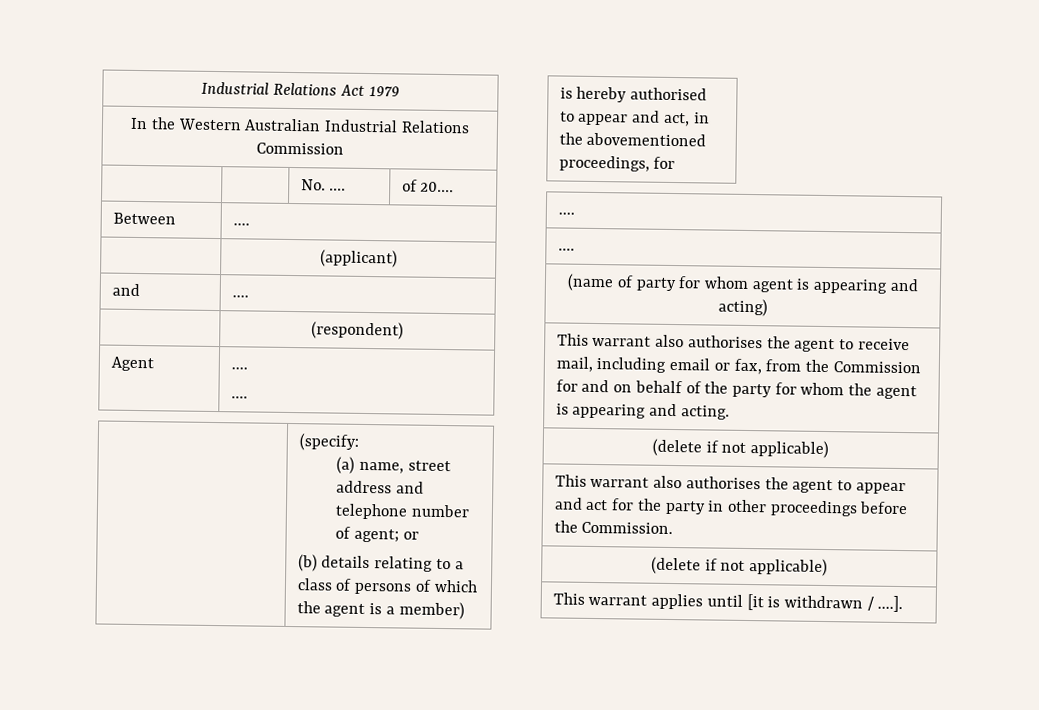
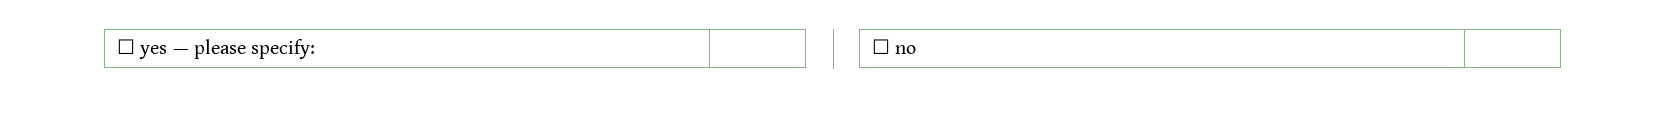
[201,81,400,97] [130,117,470,134] [255,142,344,155] [300,179,347,191] [401,179,455,193] [112,212,176,225] [232,223,250,226] [319,249,398,268] [111,283,140,297] [231,295,249,298] [311,321,404,340] [110,356,154,372] [230,367,248,370] [230,396,248,399] [298,433,359,451] [336,456,451,474] [336,480,424,494] [335,503,470,520] [335,526,419,543] [297,554,464,572] [296,578,478,595] [296,601,465,620] [559,86,708,103] [559,110,710,127] [558,132,707,147] [558,155,676,172] [557,212,575,215] [557,248,575,251] [567,273,919,294] [717,298,768,317] [556,333,910,353] [555,356,921,375] [555,379,917,400] [555,403,730,420] [651,438,830,459] [554,474,906,495] [553,497,909,517] [553,520,674,535] [650,556,829,577] [552,592,904,613] Industrial Relations Act 1979 // In the Western Australian Industrial Relations Commission // | | No. .... | of 20.... // Between | .... // | (applicant) // and | .... // | (respondent) // Agent | .... // .... // | (specify: // (a) name, street address and telephone number of agent; or // (b) details relating to a class of persons of which the agent is a member) // is hereby authorised to appear and act, in the abovementioned proceedings, for // .... // .... // (name of party for whom agent is appearing and acting) // This warrant also authorises the agent to receive mail, including email or fax, from the Commission for and on behalf of the party for whom the agent is appearing and acting. // (delete if not applicable) // This warrant also authorises the agent to appear and act for the party in other proceedings before the Commission. // (delete if not applicable) // This warrant applies until [it is withdrawn / ....]. -> [116,39,316,59] [871,39,917,54] ☐ yes — please specify: | // ☐ no |

